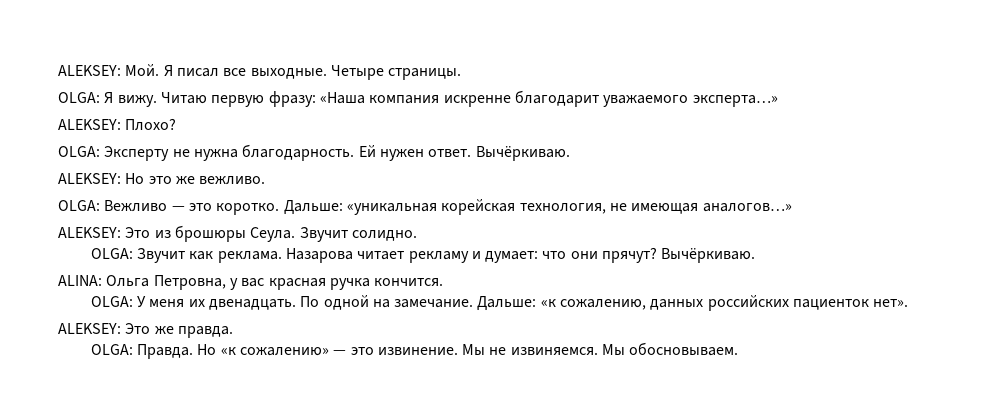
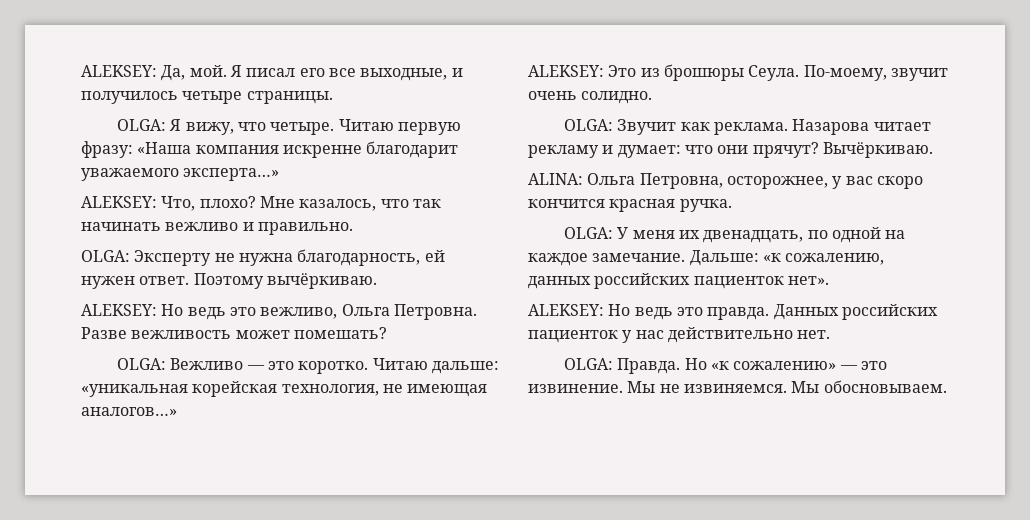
[58,64,384,80] ALEKSEY: Мой. Я писал все выходные. Четыре -> [81,65,463,81] [81,91,243,104] ALEKSEY: Да, мой. Я писал его все выходные, и получилось четыре
[117,95,157,107] вижу. -> [185,122,335,135] вижу, что четыре.
[125,118,177,131] [58,144,570,161] [58,173,266,185] Плохо? // OLGA: Эксперту не нужна благодарность. Ей нужен ответ. Вычёркиваю. // ALEKSEY: Но это же вежливо. -> [161,196,441,211] [81,222,353,235] [81,249,445,266] [81,273,377,289] [81,304,477,320] [81,327,387,339] Что, плохо? Мне казалось, что так начинать вежливо и правильно. // OLGA: Эксперту не нужна благодарность, ей нужен ответ. Поэтому вычёркиваю. // ALEKSEY: Но ведь это вежливо, Ольга Петровна. Разве вежливость может помешать?
[283,200,343,215] Дальше: -> [372,358,499,374] Читаю дальше:
[299,227,348,242] Звучит -> [803,65,948,81] [528,91,577,100] По-моему, звучит очень
(226, 282) none -> [726,176,828,189] осторожнее,
[268,278,444,290] красная ручка кончится. -> [876,176,923,189] [528,199,732,212] скоро кончится красная ручка.
[208,296,320,310] двенадцать. По -> [703,230,828,243] двенадцать, по
(390, 303) none -> [528,253,588,266] каждое
[125,323,233,338] Это же правда. -> [608,304,938,320] [528,327,831,343] Но ведь это правда. Данных российских пациенток у нас действительно нет.

